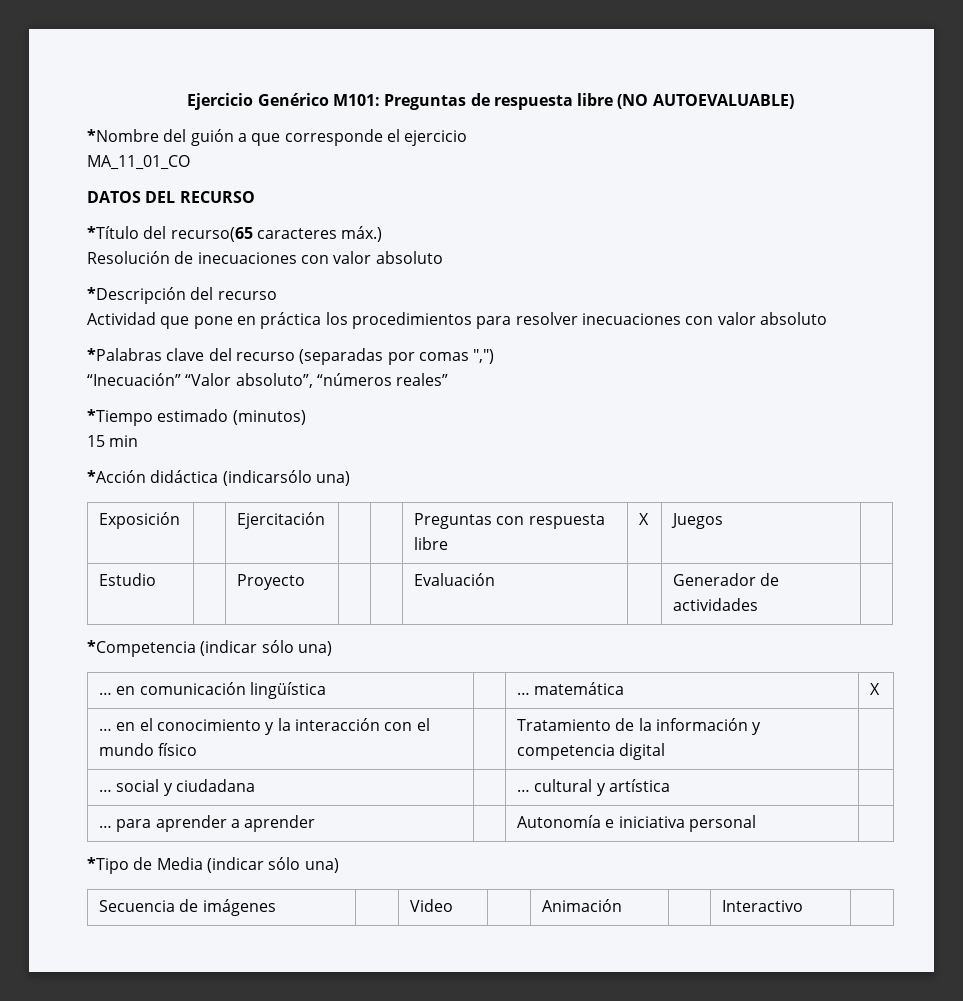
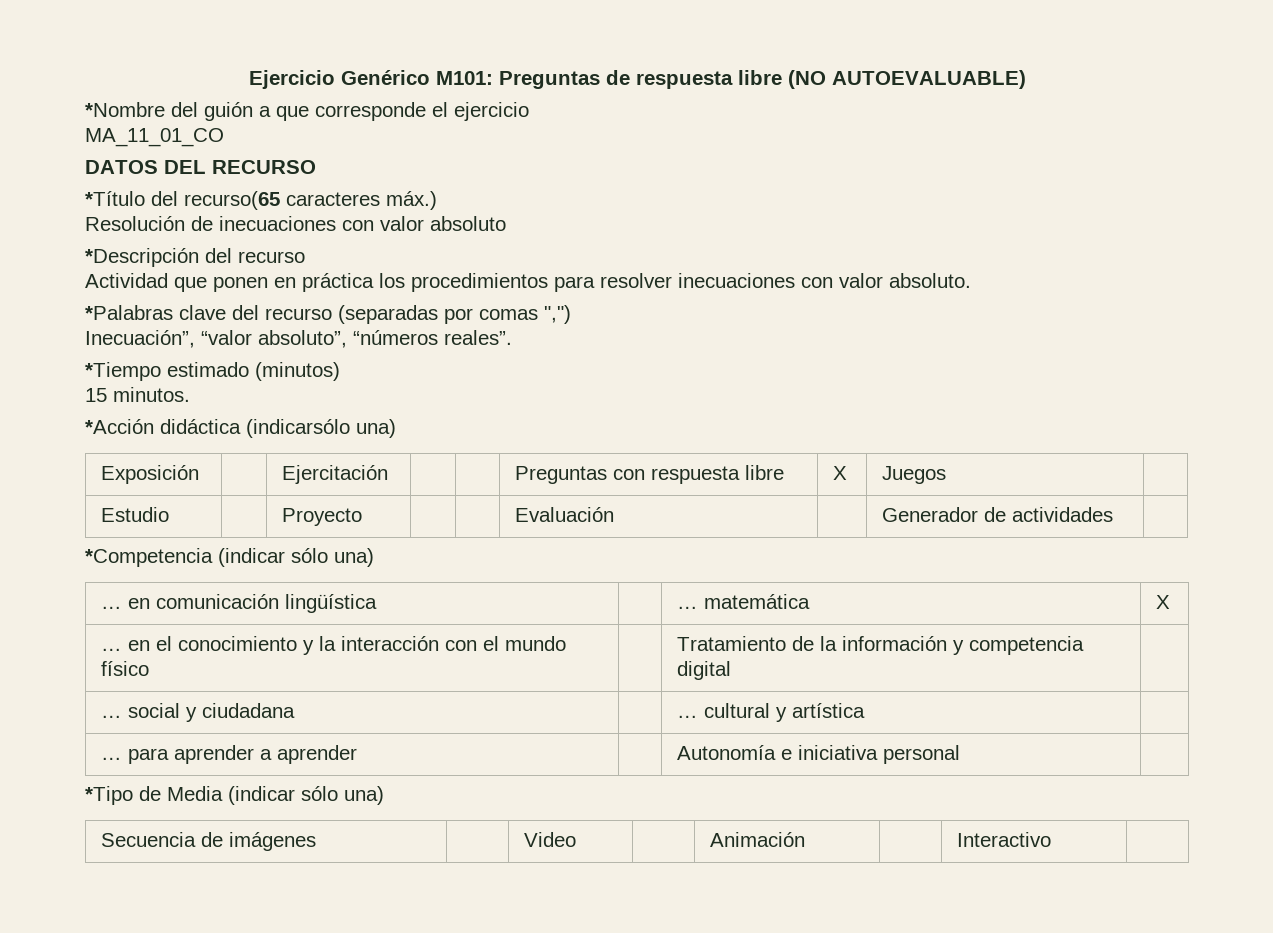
[193,316,233,329] pone -> [213,277,268,292] ponen
[759,312,827,325] absoluto -> [889,273,971,288] absoluto.
[87,373,232,386] “Inecuación” “Valor -> [85,330,252,348] Inecuación”, “valor
[396,373,449,386] reales” -> [444,330,512,345] reales”.
[109,435,139,447] min -> [113,387,190,402] minutos.

